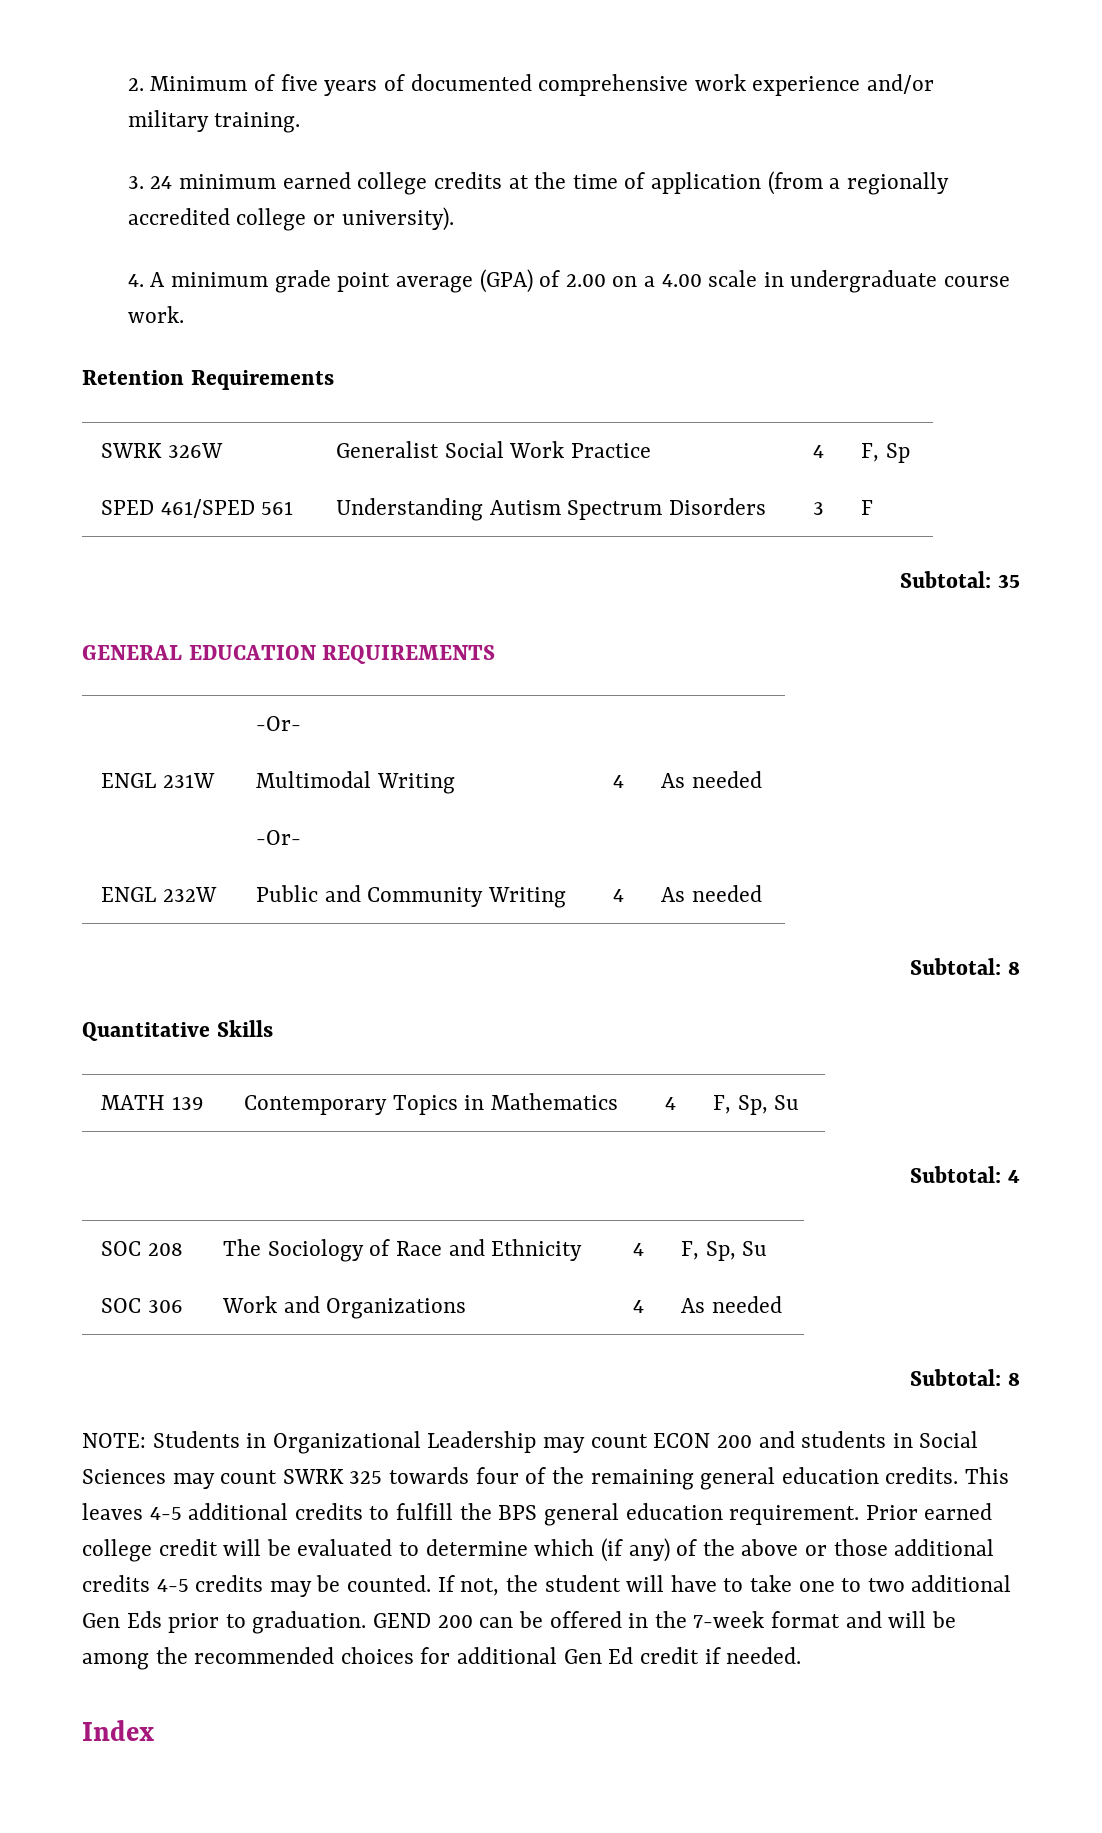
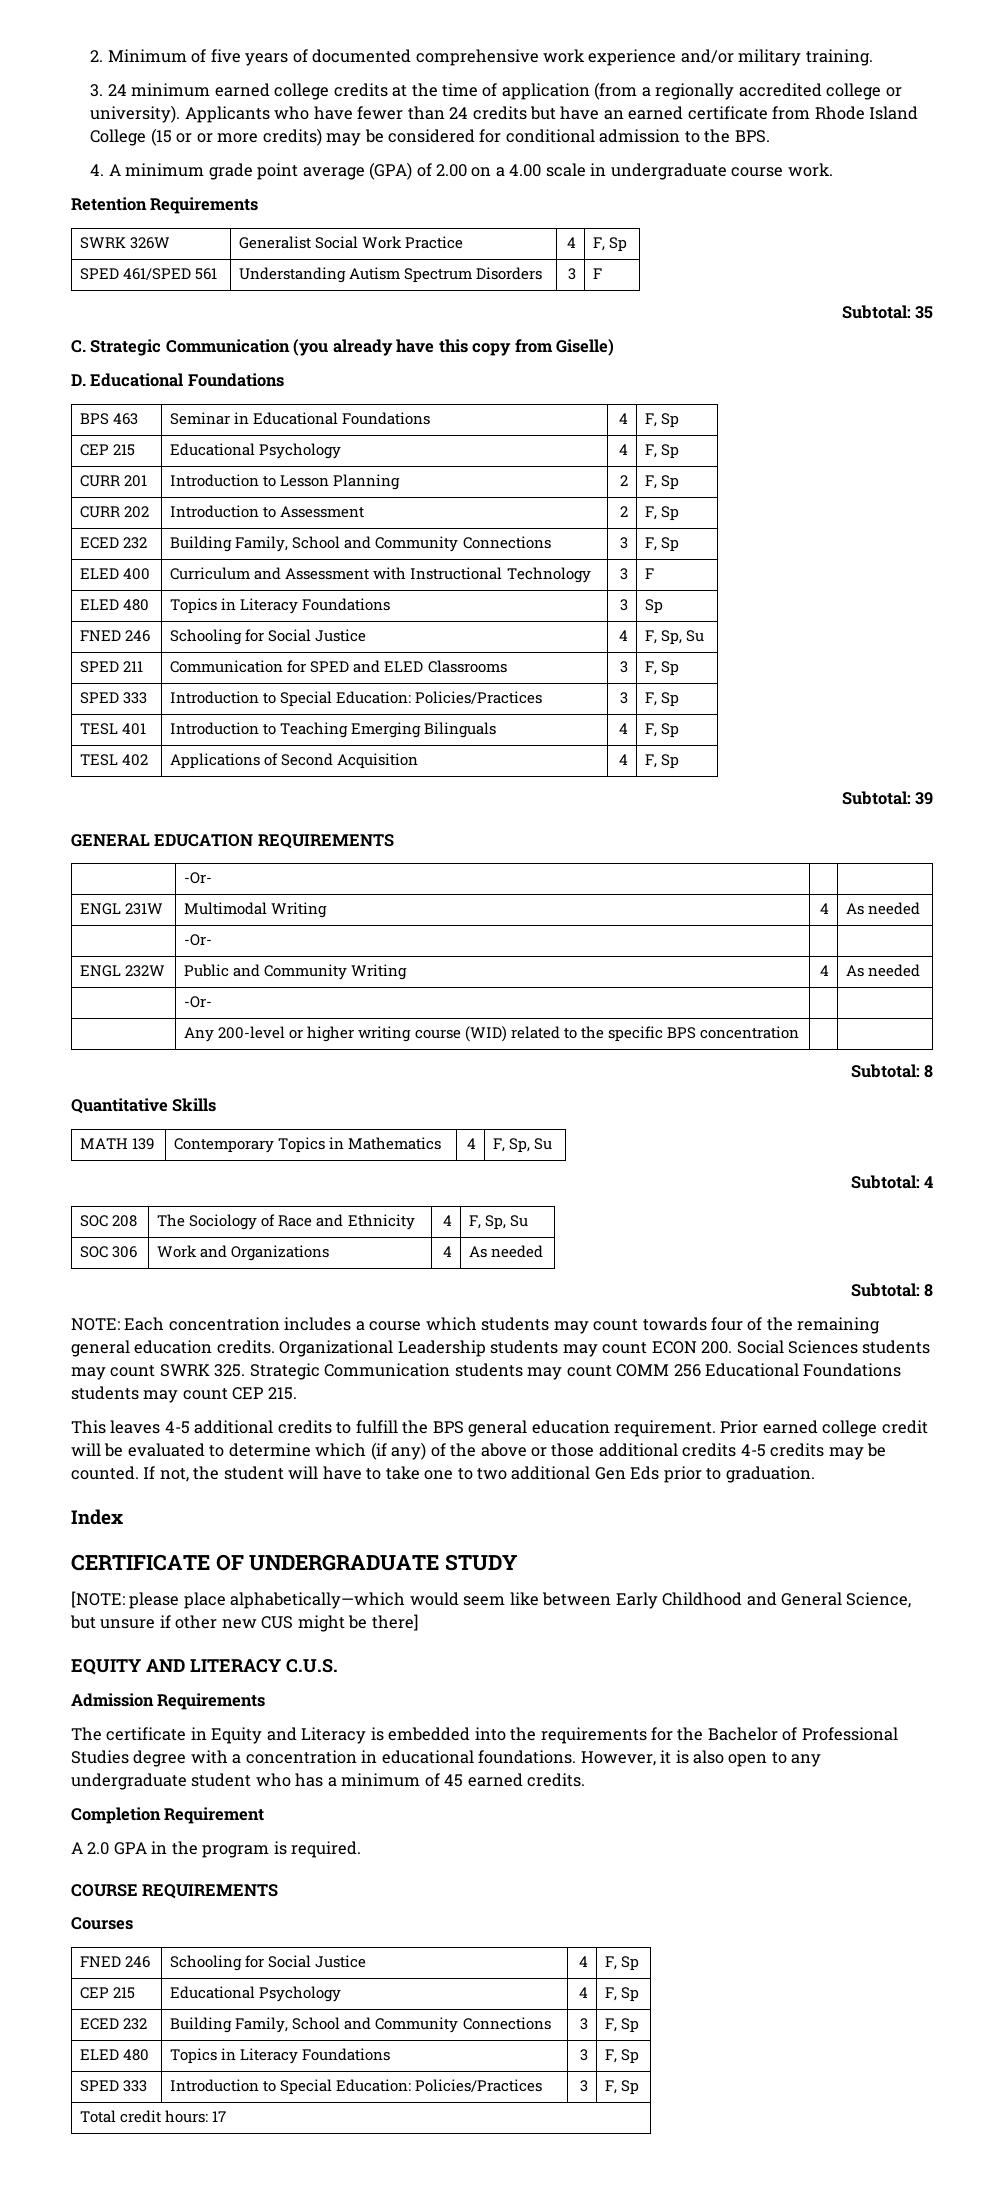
(454, 219) none -> [184,106,919,123] [90,128,770,146] Applicants who have fewer than 24 credits but have an earned certificate from Rhode Island College (15 or or more credits) may be considered for conditional admission to the BPS.
(1020, 581) none -> [71,339,615,356] [71,373,284,387] [80,413,139,425] [170,412,431,425] [618,413,628,424] [645,413,680,428] [80,444,136,456] [170,443,342,459] [618,444,628,455] [645,444,680,459] [80,475,148,487] [170,474,401,490] [619,475,628,486] [645,475,680,490] [80,506,150,518] [170,505,365,518] [619,506,628,517] [645,506,680,521] [80,537,148,549] [170,536,551,552] [619,537,628,549] [645,537,680,552] [80,568,151,580] [170,567,591,583] [619,568,628,580] [645,568,655,579] [80,599,150,611] [170,598,391,614] [619,599,628,611] [645,599,664,614] [80,630,151,642] [170,629,367,645] [618,630,628,641] [645,630,705,645] [80,661,144,673] [170,660,507,673] [619,661,628,673] [645,661,680,676] [80,692,148,704] [170,691,543,707] [619,692,628,704] [645,692,680,707] [80,723,147,735] [170,722,497,738] [618,723,628,734] [645,723,680,738] [80,754,149,766] [170,753,419,769] [618,754,628,765] [645,754,680,769] [841,791,933,805] // C. Strategic Communication (you already have this copy from Giselle) // D. Educational Foundations // BPS 463 | Seminar in Educational Foundations | 4 | F, Sp // CEP 215 | Educational Psychology | 4 | F, Sp // CURR 201 | Introduction to Lesson Planning | 2 | F, Sp // CURR 202 | Introduction to Assessment | 2 | F, Sp // ECED 232 | Building Family, School and Community Connections | 3 | F, Sp // ELED 400 | Curriculum and Assessment with Instructional Technology | 3 | F // ELED 480 | Topics in Literacy Foundations | 3 | Sp // FNED 246 | Schooling for Social Justice | 4 | F, Sp, Su // SPED 211 | Communication for SPED and ELED Classrooms | 3 | F, Sp // SPED 333 | Introduction to Special Education: Policies/Practices | 3 | F, Sp // TESL 401 | Introduction to Teaching Emerging Bilinguals | 4 | F, Sp // TESL 402 | Applications of Second Acquisition | 4 | F, Sp // Subtotal: 39
(762, 893) none -> [184,996,213,1008] [184,1026,799,1042] // | -Or- | | // | Any 200-level or higher writing course (WID) related to the specific BPS concentration | |
[152,1431,979,1454] [82,1469,383,1489] Students in Organizational Leadership may count ECON 200 and students in Social Sciences may count SWRK 325 -> [124,1317,639,1334] Each concentration includes a course which students may count
(959, 1475) none -> [279,1340,931,1357] [71,1363,902,1380] [71,1386,297,1403] Organizational Leadership students may count ECON 200. Social Sciences students may count SWRK 325. Strategic Communication students may count COMM 256 Educational Foundations students may count CEP 215. //
[373,1611,956,1628] [82,1647,802,1670] [82,1720,154,1741] GEND 200 can be offered in the 7-week format and will be among the recommended choices for additional Gen Ed credit if needed. // Index -> [71,1509,123,1525] [71,1554,519,1571] [71,1591,912,1609] [70,1614,418,1632] [71,1659,338,1675] [71,1693,266,1710] [71,1727,898,1744] [71,1750,822,1767] [71,1773,586,1790] [71,1807,265,1824] [71,1841,362,1858] [71,1884,279,1899] [71,1917,133,1930] [80,1956,151,1968] [170,1955,367,1971] [578,1956,588,1967] [605,1956,640,1971] [80,1987,136,1999] [170,1986,342,2002] [578,1987,588,1998] [605,1987,640,2002] [80,2018,148,2030] [170,2017,551,2033] [579,2018,588,2030] [605,2018,640,2033] [80,2049,150,2061] [170,2048,391,2064] [579,2049,588,2061] [605,2049,640,2064] [80,2080,148,2092] [170,2079,543,2095] [579,2080,588,2092] [605,2080,640,2095] [80,2110,227,2123] // Index // CERTIFICATE OF UNDERGRADUATE STUDY // [NOTE: please place alphabetically—which would seem like between Early Childhood and General Science, but unsure if other new CUS might be there] // EQUITY AND LITERACY C.U.S. // Admission Requirements // The certificate in Equity and Literacy is embedded into the requirements for the Bachelor of Professional Studies degree with a concentration in educational foundations. However, it is also open to any undergraduate student who has a minimum of 45 earned credits. // Completion Requirement // A 2.0 GPA in the program is required. // COURSE REQUIREMENTS // Courses // FNED 246 | Schooling for Social Justice | 4 | F, Sp // CEP 215 | Educational Psychology | 4 | F, Sp // ECED 232 | Building Family, School and Community Connections | 3 | F, Sp // ELED 480 | Topics in Literacy Foundations | 3 | F, Sp // SPED 333 | Introduction to Special Education: Policies/Practices | 3 | F, Sp // Total credit hours: 17

